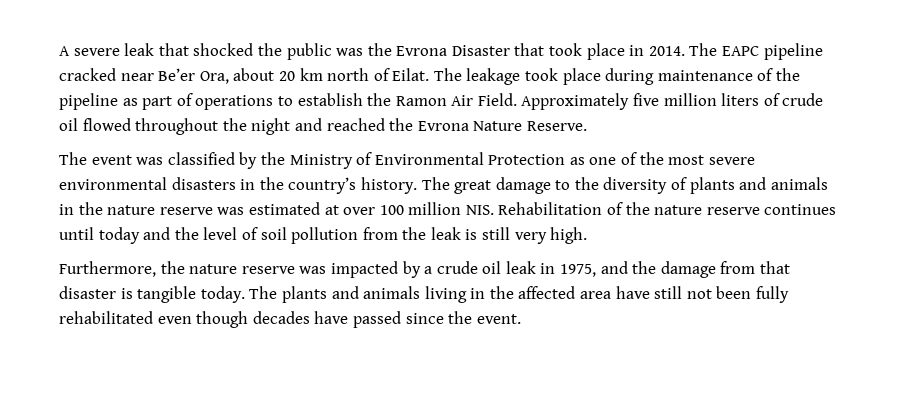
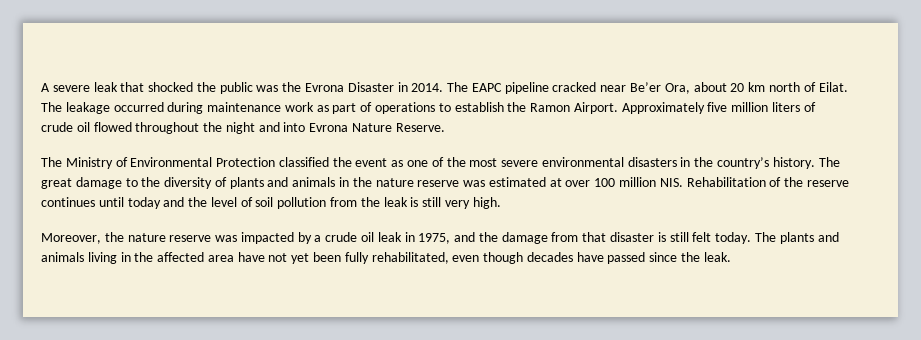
[514,43,625,60] that took place -> (394, 87) none
[525,68,801,85] [59,93,118,110] took place during maintenance of the pipeline -> [113,102,314,114] occurred during maintenance work
[451,93,517,106] Air Field. -> [573,102,618,114] Airport.
[326,118,414,131] reached the -> [283,122,306,132] into
[91,152,285,169] event was classified by the -> (62, 162) none
(566, 159) none -> [278,157,388,167] classified the event
[654,205,703,215] nature -> (804, 182) none
[59,261,156,277] Furthermore, -> [41,233,101,244] Moreover,
[137,286,197,303] tangible -> [669,232,712,242] still felt
[654,286,712,299] still not -> [268,253,310,264] not yet
[59,311,153,324] rehabilitated -> [371,252,449,264] rehabilitated,
[476,314,521,324] event. -> [703,252,731,262] leak.

